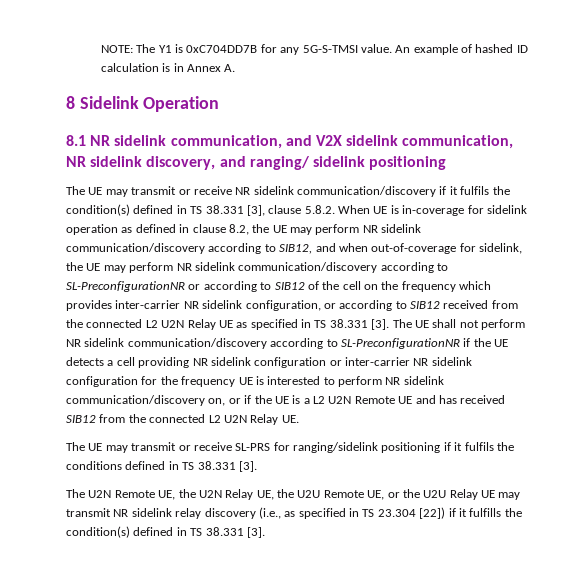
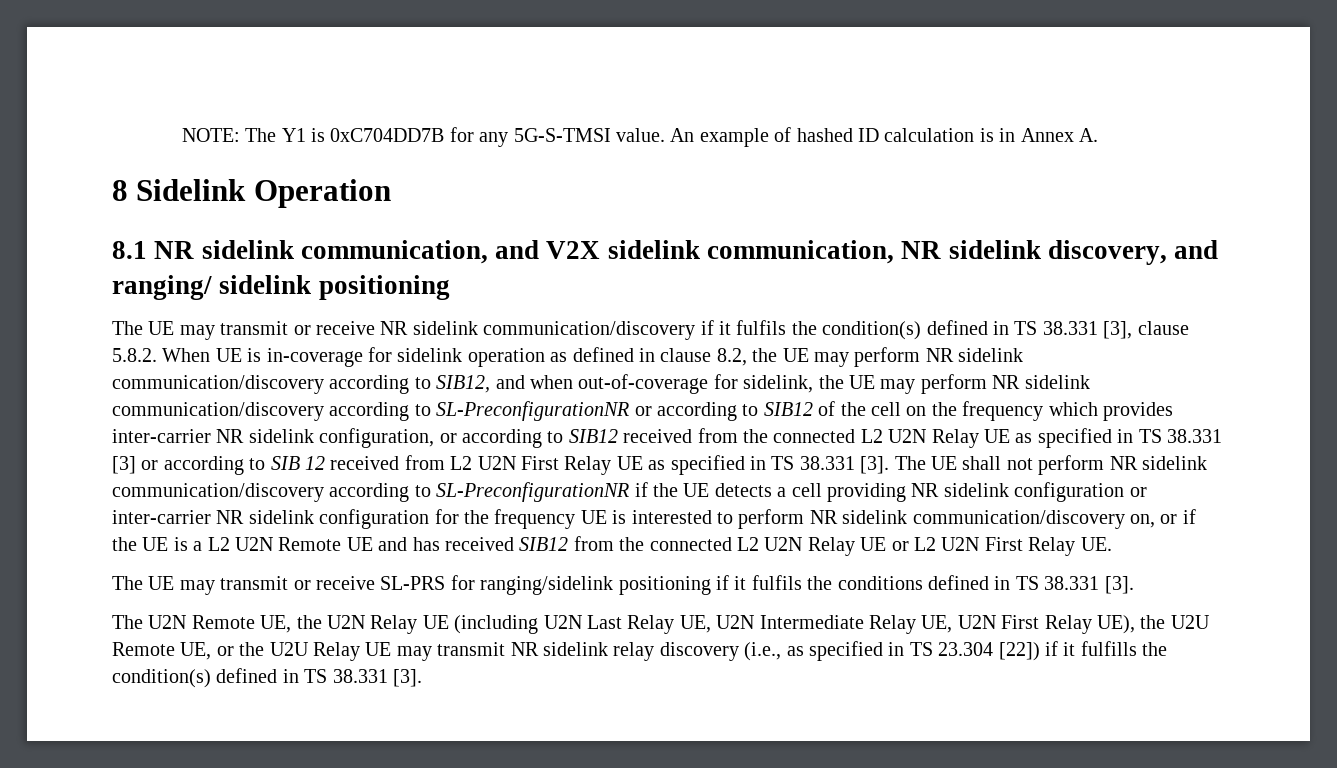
(368, 323) none -> [112,455,855,475] [3] or according to SIB 12 received from L2 U2N First Relay UE as specified in TS 38.331
(279, 419) none -> [860,537,1076,556] UE or L2 U2N First Relay
[256,490,274,500] UE, -> [422,615,1135,634] UE (including U2N Last Relay UE, U2N Intermediate Relay UE, U2N First Relay UE),

